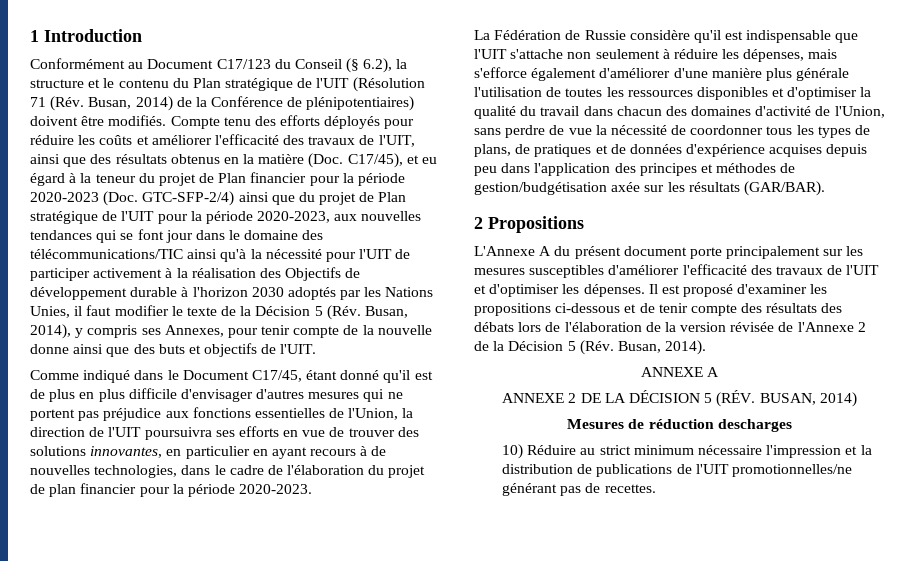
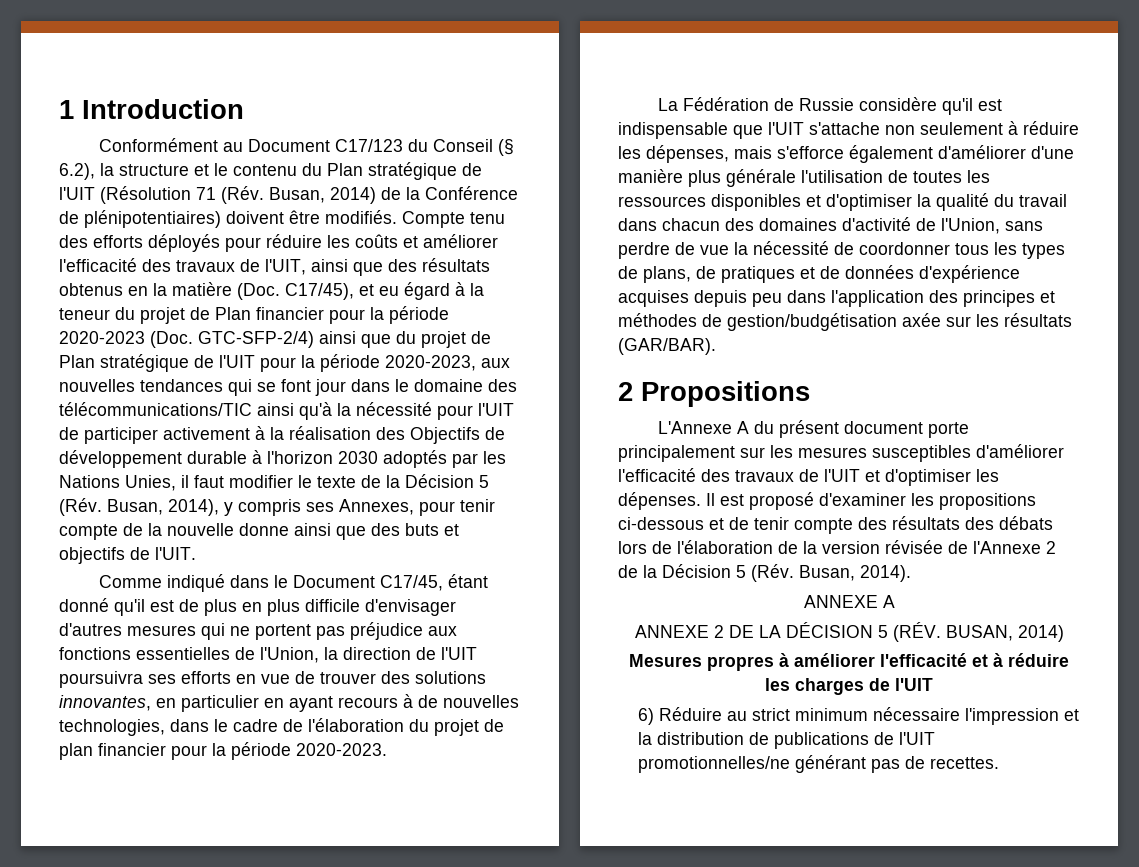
[628,419,792,432] [502,444,524,459] de réduction descharges // 10) -> [707,653,1069,671] [765,678,933,695] [638,708,655,725] propres à améliorer l'efficacité et à réduire les charges de l'UIT // 6)

